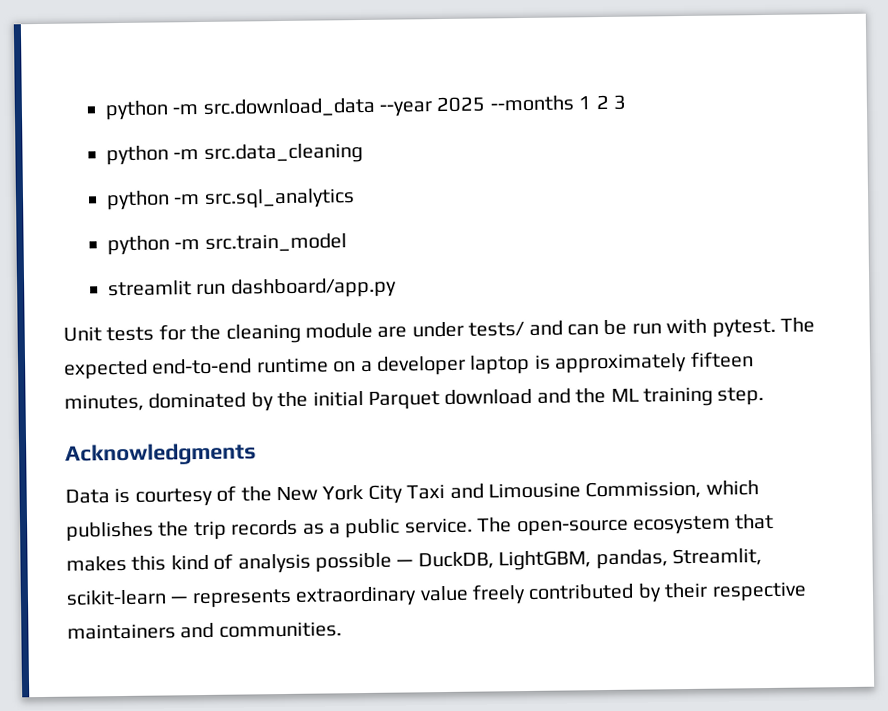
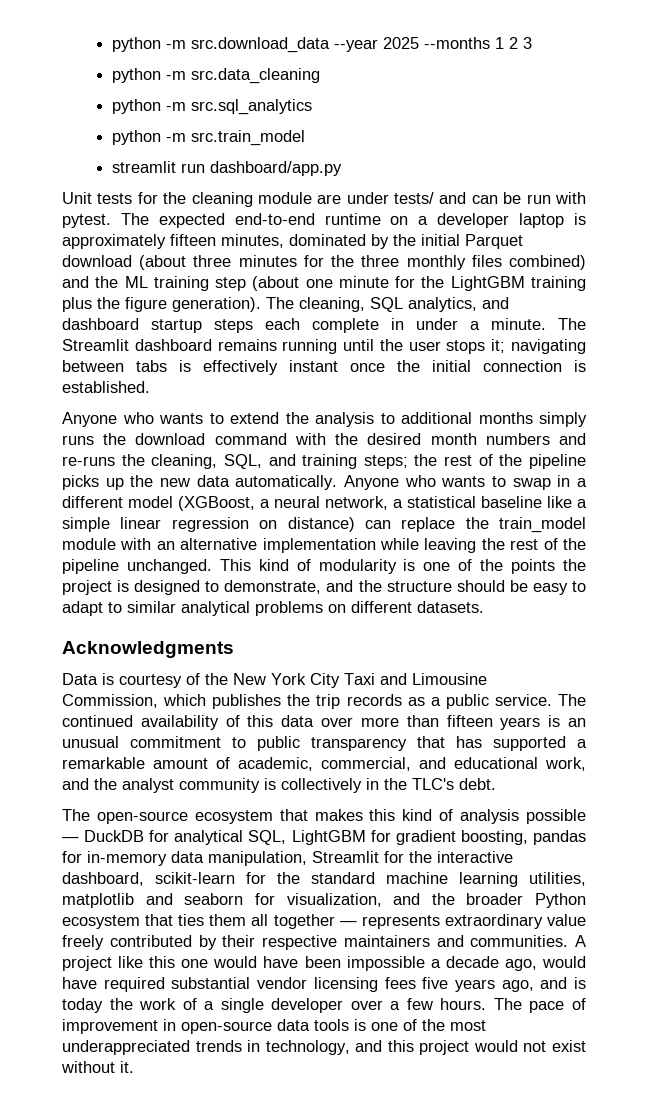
[536,386,765,407] and the ML training step. -> [139,255,586,270] [62,276,586,291] [62,297,509,312] [62,318,586,333] [62,339,586,354] [62,360,586,375] [62,381,150,393] [62,412,587,427] [62,433,586,445] [62,454,586,469] [62,475,588,490] [62,496,587,511] [62,517,586,533] [62,538,586,553] [62,559,587,574] [62,580,586,595] [62,601,484,616] (about three minutes for the three monthly files combined) and the ML training step (about one minute for the LightGBM training plus the figure generation). The cleaning, SQL analytics, and dashboard startup steps each complete in under a minute. The Streamlit dashboard remains running until the user stops it; navigating between tabs is effectively instant once the initial connection is established. // Anyone who wants to extend the analysis to additional months simply runs the download command with the desired month numbers and re-runs the cleaning, SQL, and training steps; the rest of the pipeline picks up the new data automatically. Anyone who wants to swap in a different model (XGBoost, a neural network, a statistical baseline like a simple linear regression on distance) can replace the train_model module with an alternative implementation while leaving the rest of the pipeline unchanged. This kind of modularity is one of the points the project is designed to demonstrate, and the structure should be easy to adapt to similar analytical problems on different datasets.
(513, 525) none -> [62,715,586,730] [62,736,587,751] [62,757,586,771] [62,778,496,793] [62,809,90,821] continued availability of this data over more than fifteen years is an unusual commitment to public transparency that has supported a remarkable amount of academic, commercial, and educational work, and the analyst community is collectively in the TLC's debt. // The
[417,548,762,571] [66,589,167,606] DuckDB, LightGBM, pandas, Streamlit, scikit-learn -> [84,830,586,845] [62,851,513,866] [62,872,586,887] [62,893,586,908] [62,914,335,929] DuckDB for analytical SQL, LightGBM for gradient boosting, pandas for in-memory data manipulation, Streamlit for the interactive dashboard, scikit-learn for the standard machine learning utilities, matplotlib and seaborn for visualization, and the broader Python ecosystem that ties them all together
(342, 629) none -> [575,935,586,947] [62,956,586,971] [62,977,586,992] [62,998,587,1013] [62,1019,486,1034] [62,1040,586,1055] [61,1061,134,1073] A project like this one would have been impossible a decade ago, would have required substantial vendor licensing fees five years ago, and is today the work of a single developer over a few hours. The pace of improvement in open-source data tools is one of the most underappreciated trends in technology, and this project would not exist without it.

